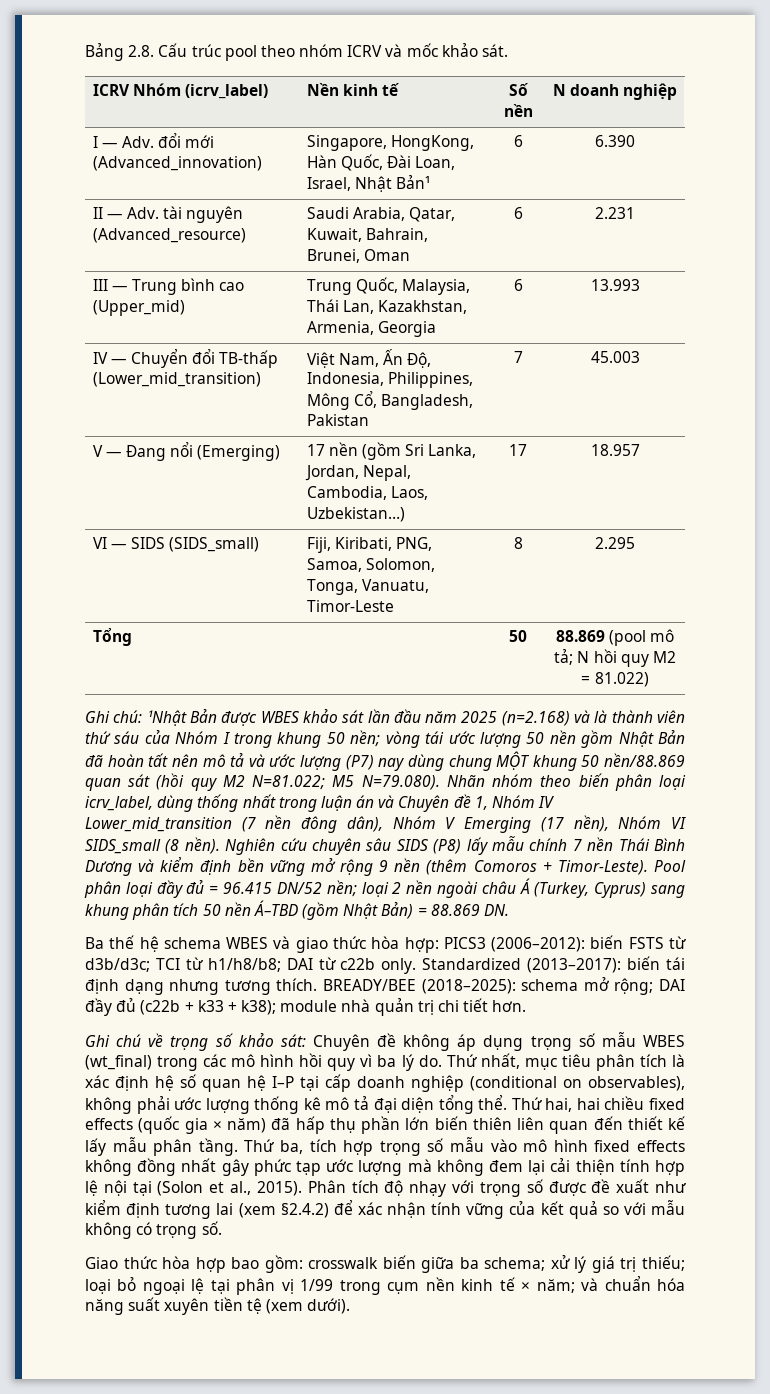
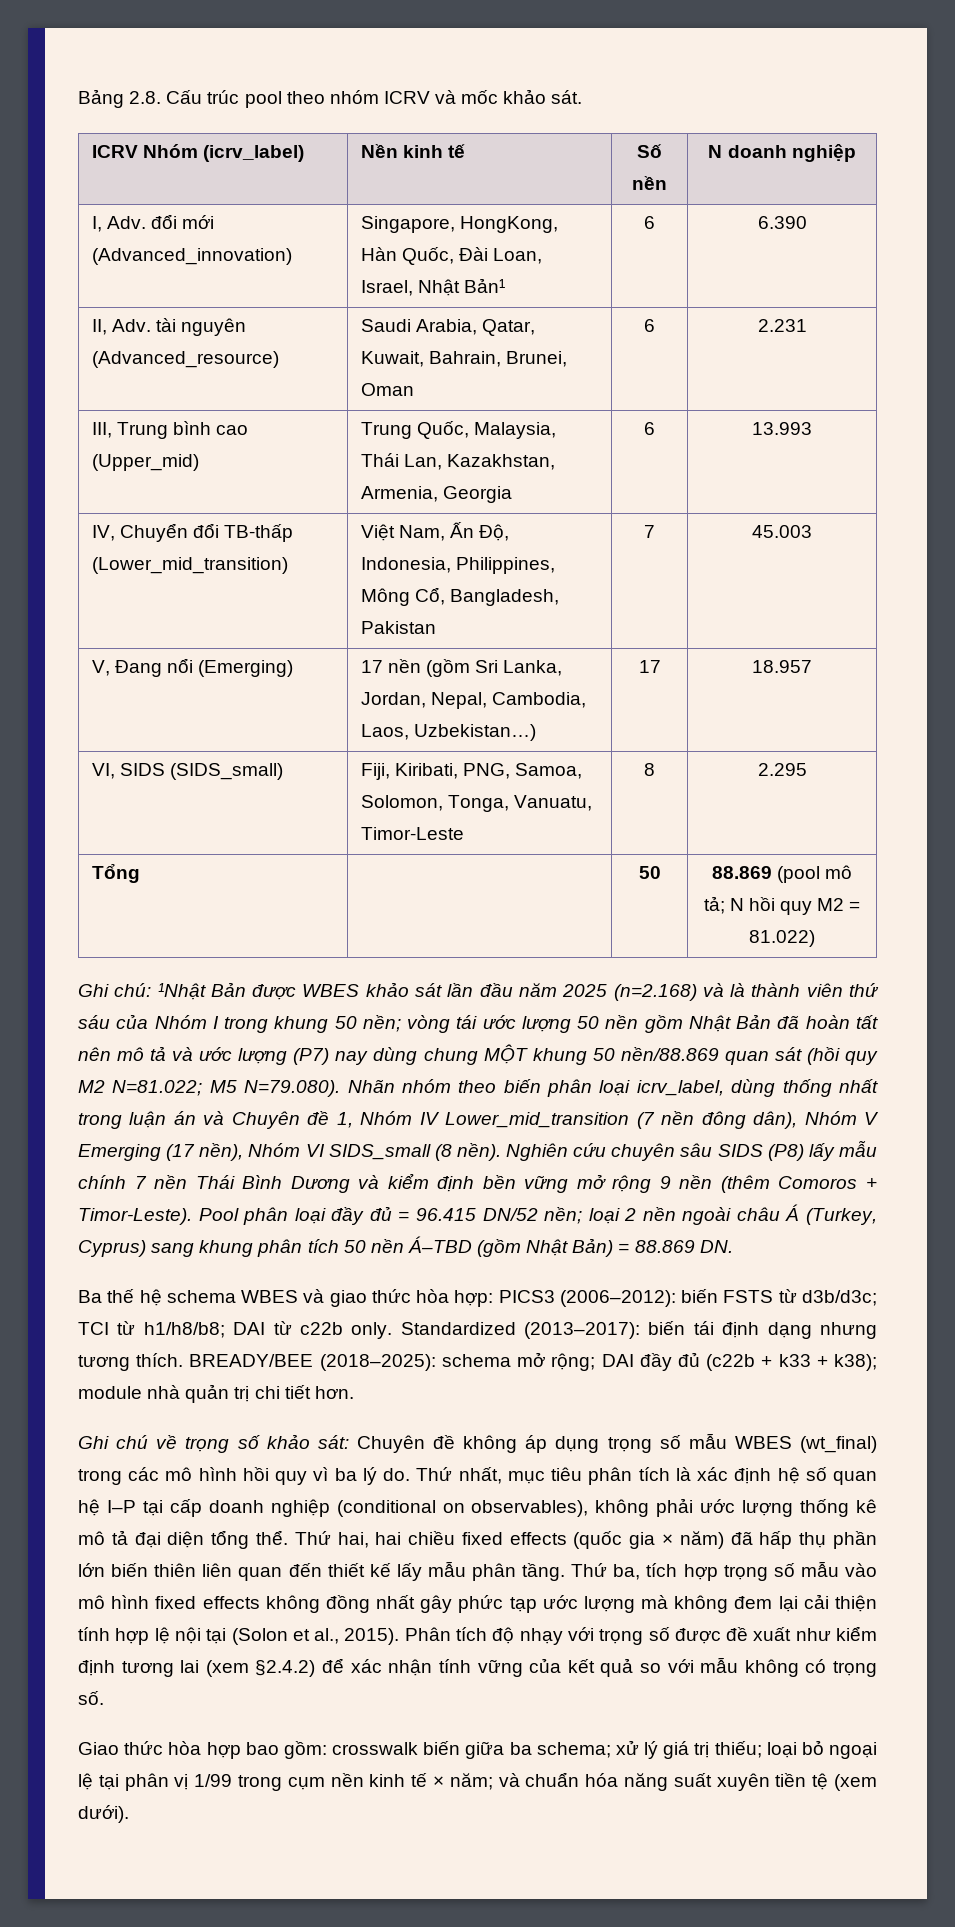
[92,136,118,148] I — -> [91,216,102,232] I,
[92,207,123,219] II — -> [91,319,107,335] II,
[92,279,128,291] III — -> [91,422,112,438] III,
[92,352,127,364] IV — -> [91,525,115,541] IV,
[92,445,122,457] V — -> [91,660,110,676] V,
[92,537,127,549] VI — -> [91,763,115,779] VI,

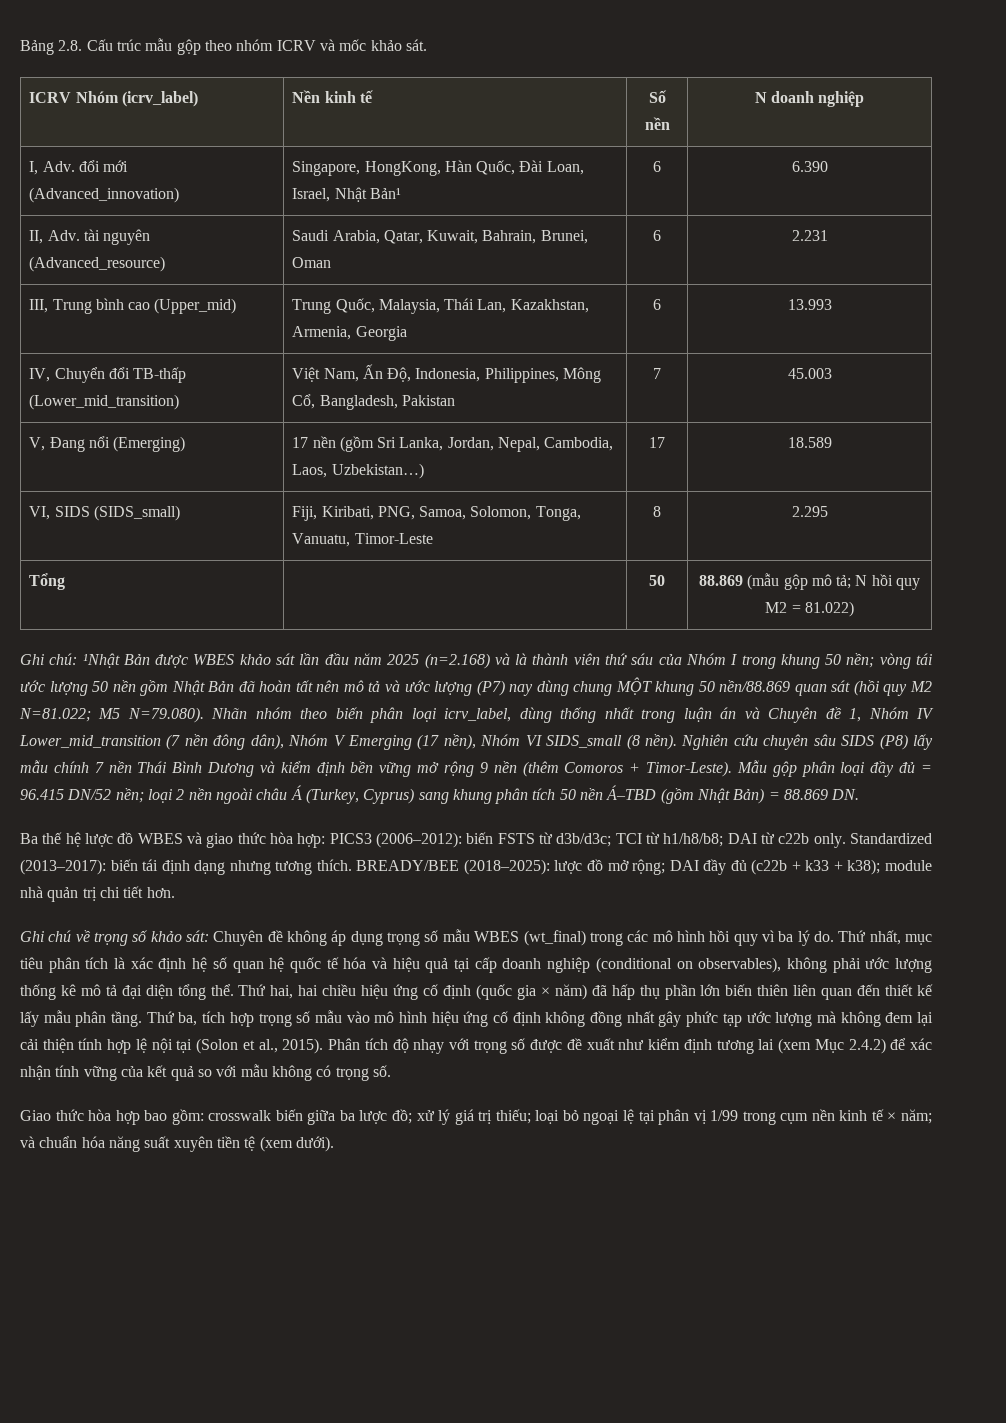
[244,91,282,108] pool -> [145,38,201,55] mẫu gộp
[752,660,812,673] 18.957 -> [787,437,832,448] 18.589
[777,866,820,883] (pool -> [747,573,808,590] (mẫu gộp
[198,1208,239,1221] Pool -> [736,760,797,777] Mẫu gộp
[166,1290,236,1303] schema -> [85,832,134,847] lược đồ
[441,1354,511,1367] schema -> [554,859,603,874] lược đồ
[106,1500,136,1513] I–P -> [289,957,449,973] quốc tế hóa và hiệu quả
[461,1532,567,1545] fixed effects -> [361,984,472,1000] hiệu ứng cố định
[155,1596,260,1609] fixed effects -> [431,1011,541,1027] hiệu ứng cố định
[255,1660,316,1677] §2.4.2) -> [814,1038,886,1054] Mục 2.4.2)
[536,1742,611,1758] schema; -> [359,1109,413,1124] lược đồ;

